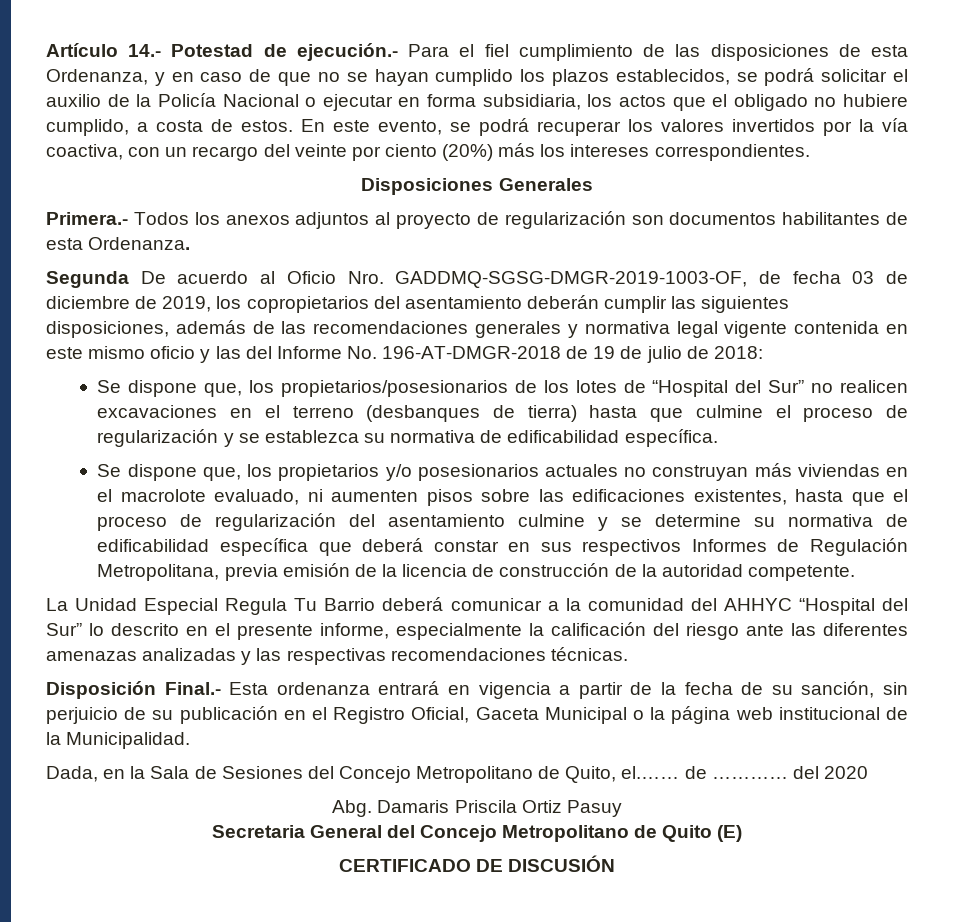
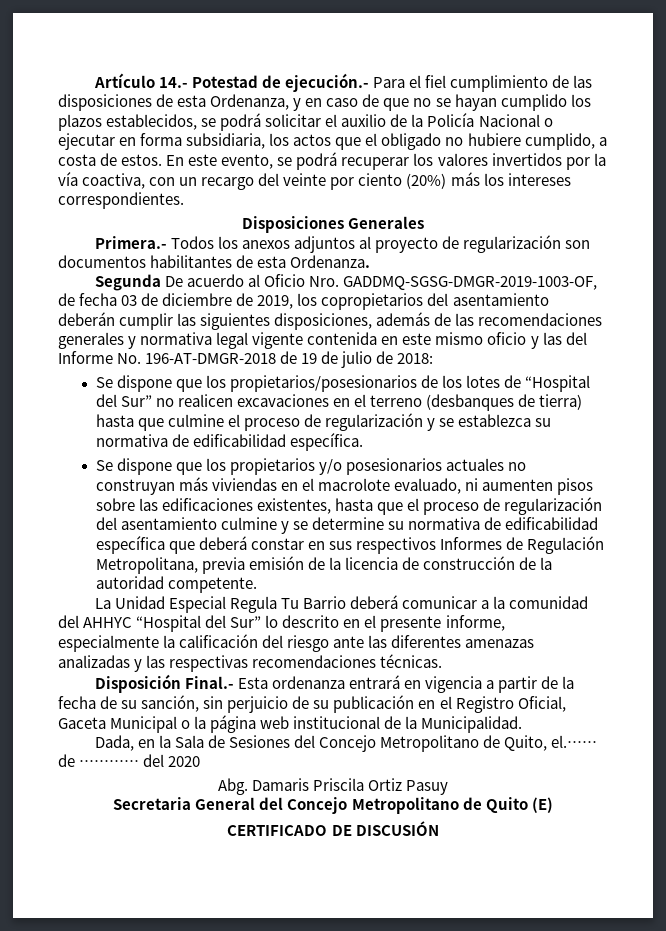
[204,383,243,397] que, -> [175,379,202,392] que
[202,467,241,481] que, -> [175,462,202,475] que

